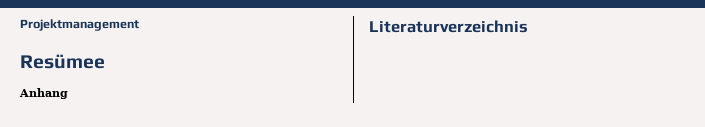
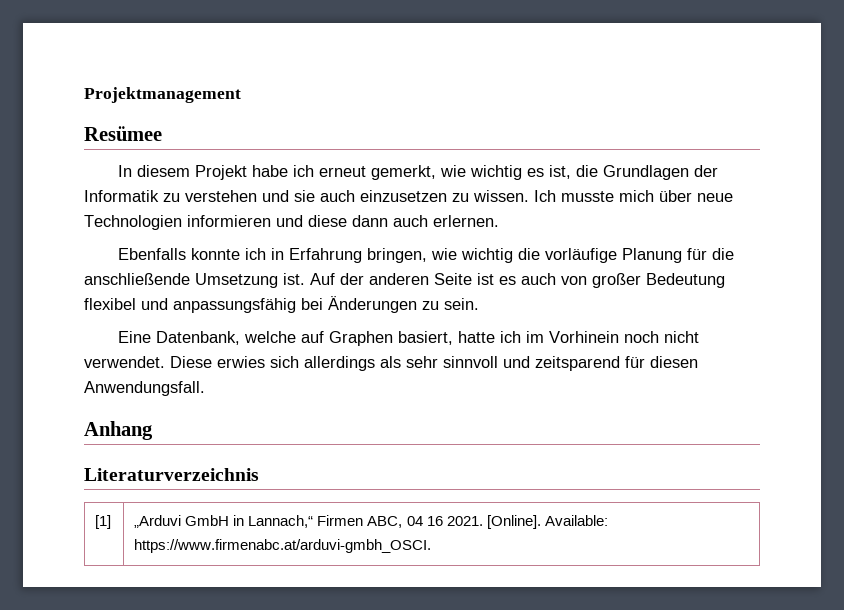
[19,88,68,99] [369,20,528,33] Anhang // Literaturverzeichnis -> [118,165,719,180] [84,190,733,202] [84,215,499,230] [118,248,735,263] [84,273,725,288] [84,296,479,313] [118,331,700,346] [84,356,698,371] [84,381,205,396] [84,421,153,440] [84,468,259,481] [95,515,112,529] [134,515,608,529] [134,539,432,553] In diesem Projekt habe ich erneut gemerkt, wie wichtig es ist, die Grundlagen der Informatik zu verstehen und sie auch einzusetzen zu wissen. Ich musste mich über neue Technologien informieren und diese dann auch erlernen. // Ebenfalls konnte ich in Erfahrung bringen, wie wichtig die vorläufige Planung für die anschließende Umsetzung ist. Auf der anderen Seite ist es auch von großer Bedeutung flexibel und anpassungsfähig bei Änderungen zu sein. // Eine Datenbank, welche auf Graphen basiert, hatte ich im Vorhinein noch nicht verwendet. Diese erwies sich allerdings als sehr sinnvoll und zeitsparend für diesen Anwendungsfall. // Anhang // Literaturverzeichnis // [1] | „Arduvi GmbH in Lannach,“ Firmen ABC, 04 16 2021. [Online]. Available: https://www.firmenabc.at/arduvi-gmbh_OSCI.

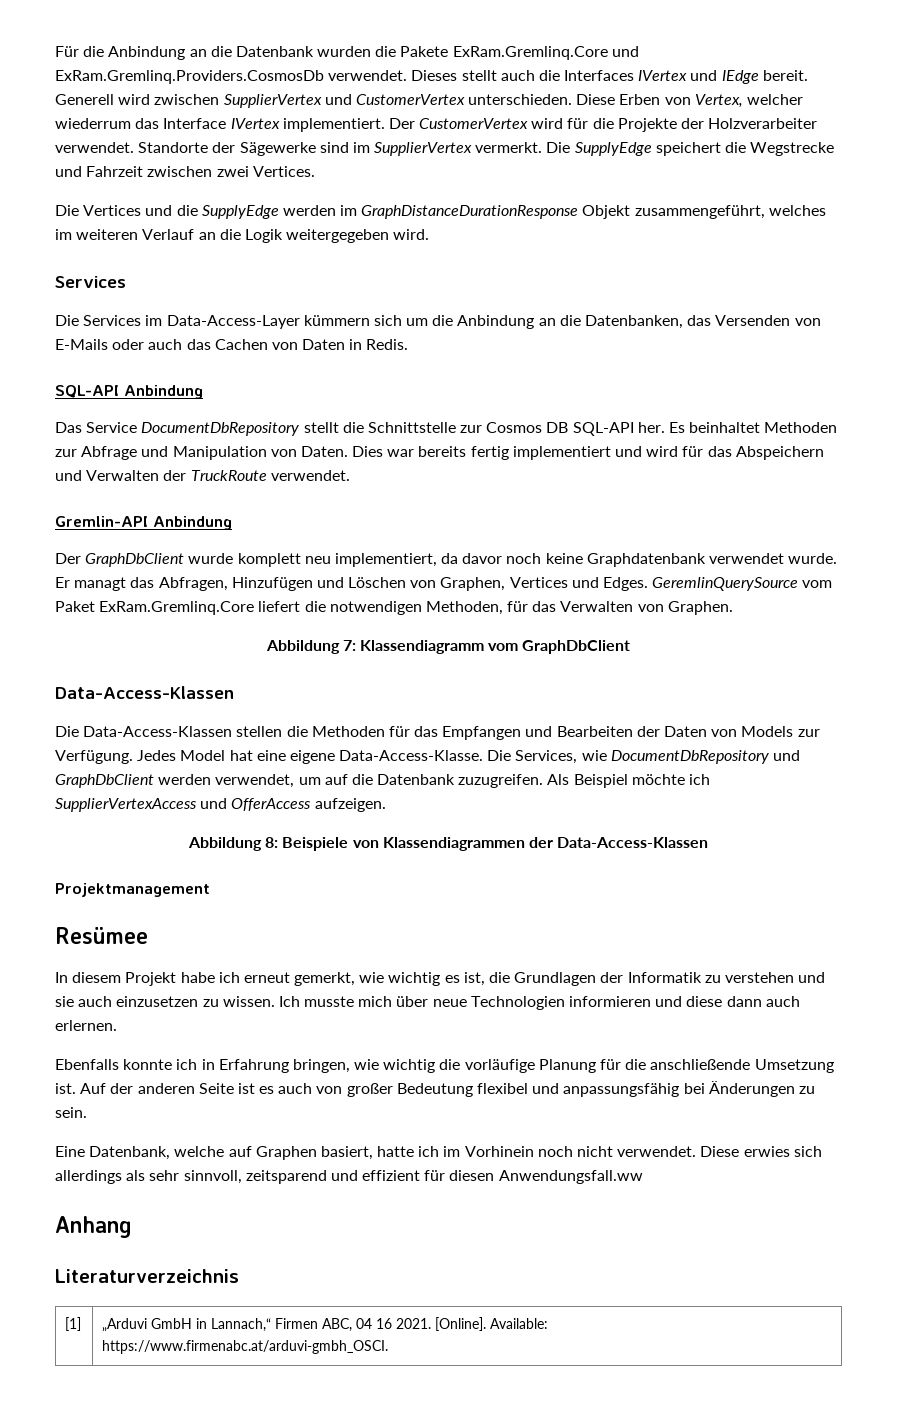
(84, 95) none -> [55,46,639,60] [55,70,808,84] [55,94,804,108] [55,118,818,132] [55,142,835,156] [55,166,315,177] [55,205,826,219] [55,229,430,243] [55,276,126,288] [55,315,821,329] [55,339,409,350] [55,385,203,399] [55,422,838,436] [55,446,824,460] [55,470,350,481] [55,516,232,530] [55,553,838,567] [55,577,833,591] [55,601,733,615] [265,640,631,654] [55,686,234,699] [55,726,820,740] [55,750,801,764] [55,774,711,788] [55,798,386,812] [187,837,709,851] Für die Anbindung an die Datenbank wurden die Pakete ExRam.Gremlinq.Core und ExRam.Gremlinq.Providers.CosmosDb verwendet. Dieses stellt auch die Interfaces IVertex und IEdge bereit. Generell wird zwischen SupplierVertex und CustomerVertex unterschieden. Diese Erben von Vertex, welcher wiederrum das Interface IVertex implementiert. Der CustomerVertex wird für die Projekte der Holzverarbeiter verwendet. Standorte der Sägewerke sind im SupplierVertex vermerkt. Die SupplyEdge speichert die Wegstrecke und Fahrzeit zwischen zwei Vertices. // Die Vertices und die SupplyEdge werden im GraphDistanceDurationResponse Objekt zusammengeführt, welches im weiteren Verlauf an die Logik weitergegeben wird. // Services // Die Services im Data-Access-Layer kümmern sich um die Anbindung an die Datenbanken, das Versenden von E-Mails oder auch das Cachen von Daten in Redis. // SQL-API Anbindung // Das Service DocumentDbRepository stellt die Schnittstelle zur Cosmos DB SQL-API her. Es beinhaltet Methoden zur Abfrage und Manipulation von Daten. Dies war bereits fertig implementiert und wird für das Abspeichern und Verwalten der TruckRoute verwendet. // Gremlin-API Anbindung // Der GraphDbClient wurde komplett neu implementiert, da davor noch keine Graphdatenbank verwendet wurde. Er managt das Abfragen, Hinzufügen und Löschen von Graphen, Vertices und Edges. GeremlinQuerySource vom Paket ExRam.Gremlinq.Core liefert die notwendigen Methoden, für das Verwalten von Graphen. // Abbildung 7: Klassendiagramm vom GraphDbClient // Data-Access-Klassen // Die Data-Access-Klassen stellen die Methoden für das Empfangen und Bearbeiten der Daten von Models zur Verfügung. Jedes Model hat eine eigene Data-Access-Klasse. Die Services, wie DocumentDbRepository und GraphDbClient werden verwendet, um auf die Datenbank zuzugreifen. Als Beispiel möchte ich SupplierVertexAccess und OfferAccess aufzeigen. // Abbildung 8: Beispiele von Klassendiagrammen der Data-Access-Klassen //
[443,356,620,371] sinnvoll und zeitsparend -> [183,1170,421,1184] sinnvoll, zeitsparend und effizient
[84,381,205,396] Anwendungsfall. -> [498,1170,643,1184] Anwendungsfall.ww

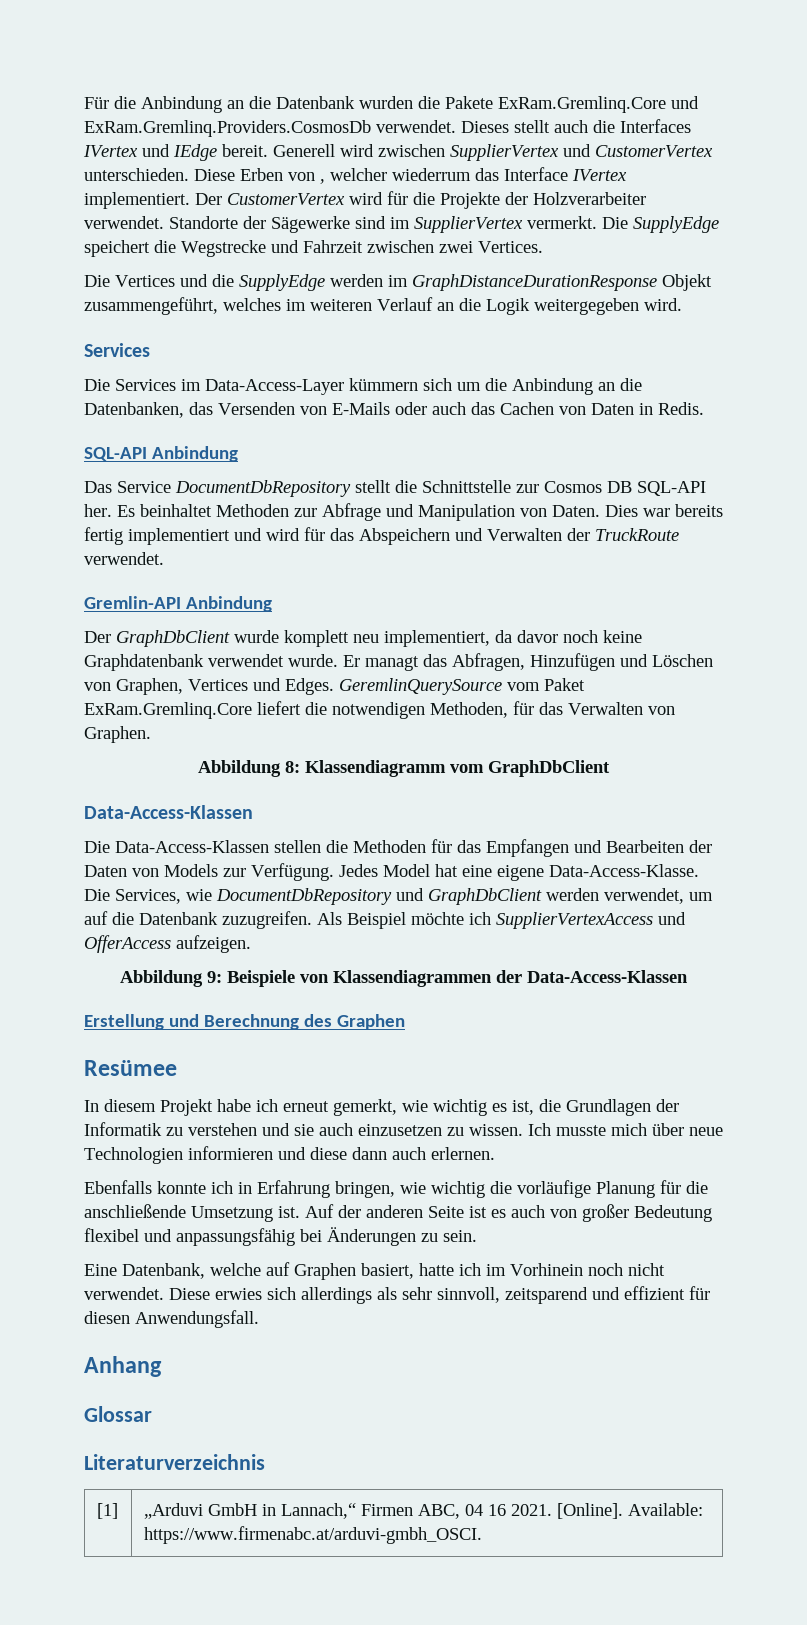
[694,94,743,108] Vertex, -> [320,179,325,184] ,
[342,640,356,651] 7: -> [285,761,300,773] 8:
[265,837,279,848] 8: -> [207,971,222,983] 9:
[55,883,210,897] Projektmanagement -> [84,1014,405,1030] Erstellung und Berechnung des Graphen
[498,1170,643,1184] Anwendungsfall.ww -> [135,1310,259,1328] Anwendungsfall.
(132, 1227) none -> [84,1406,152,1422] // Glossar

